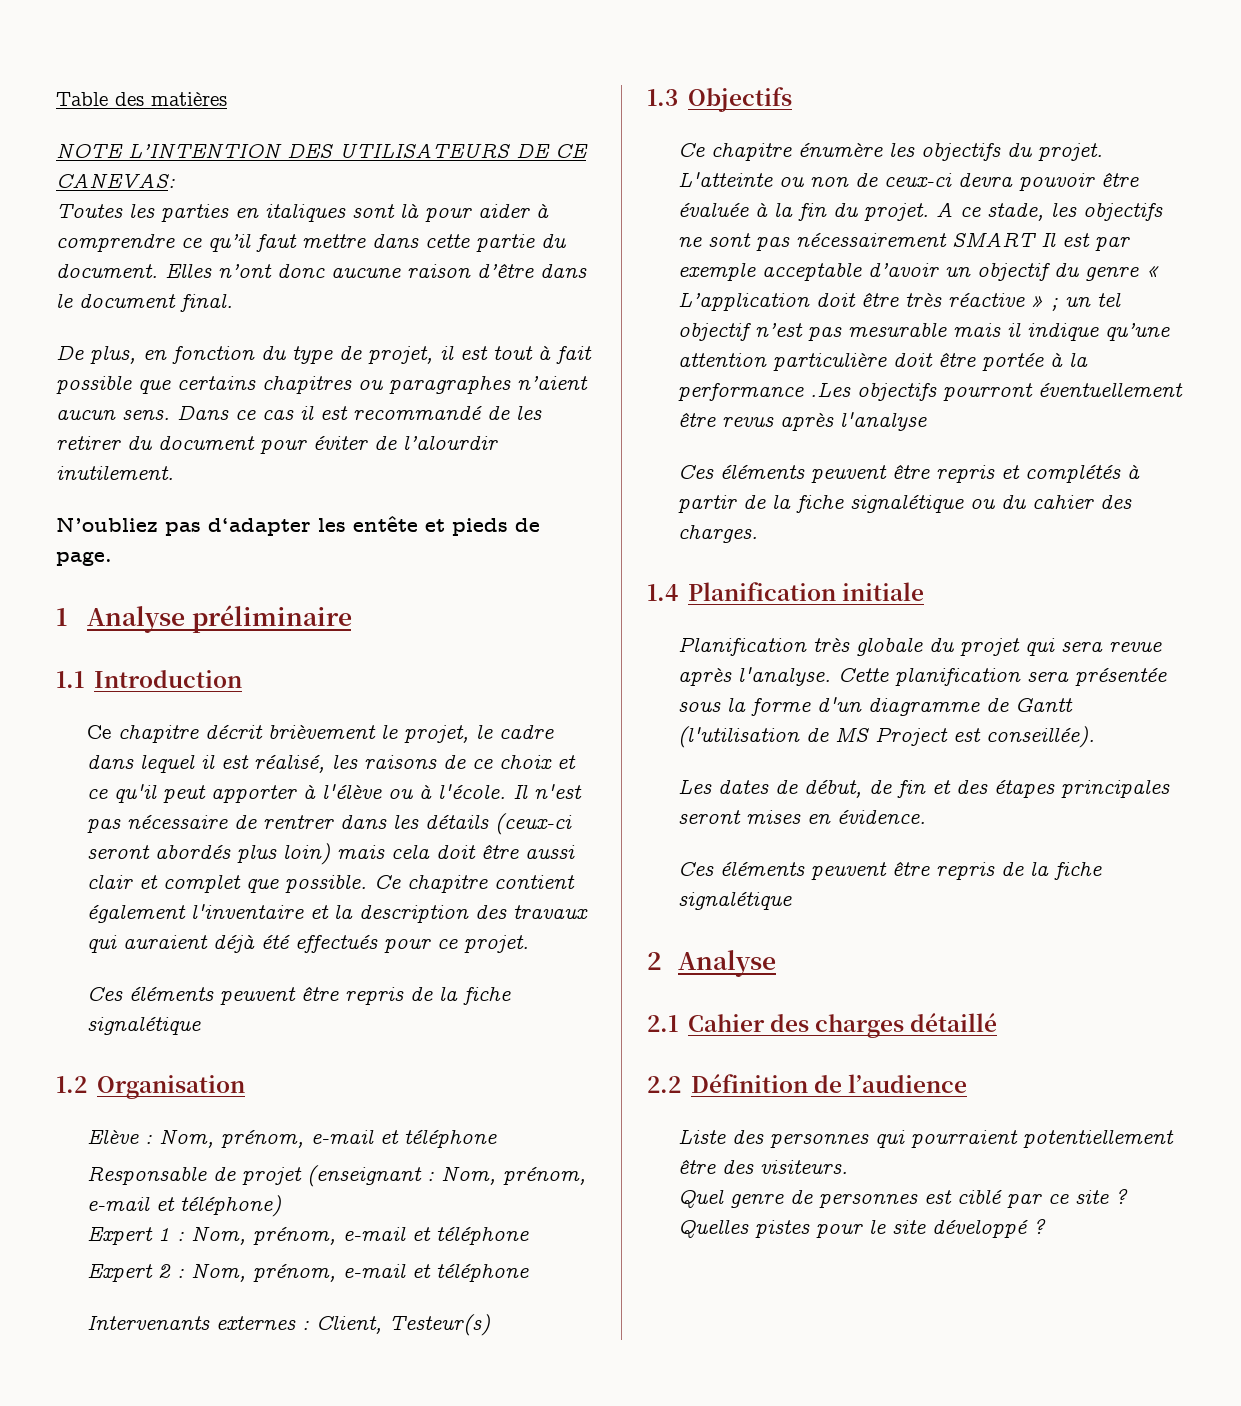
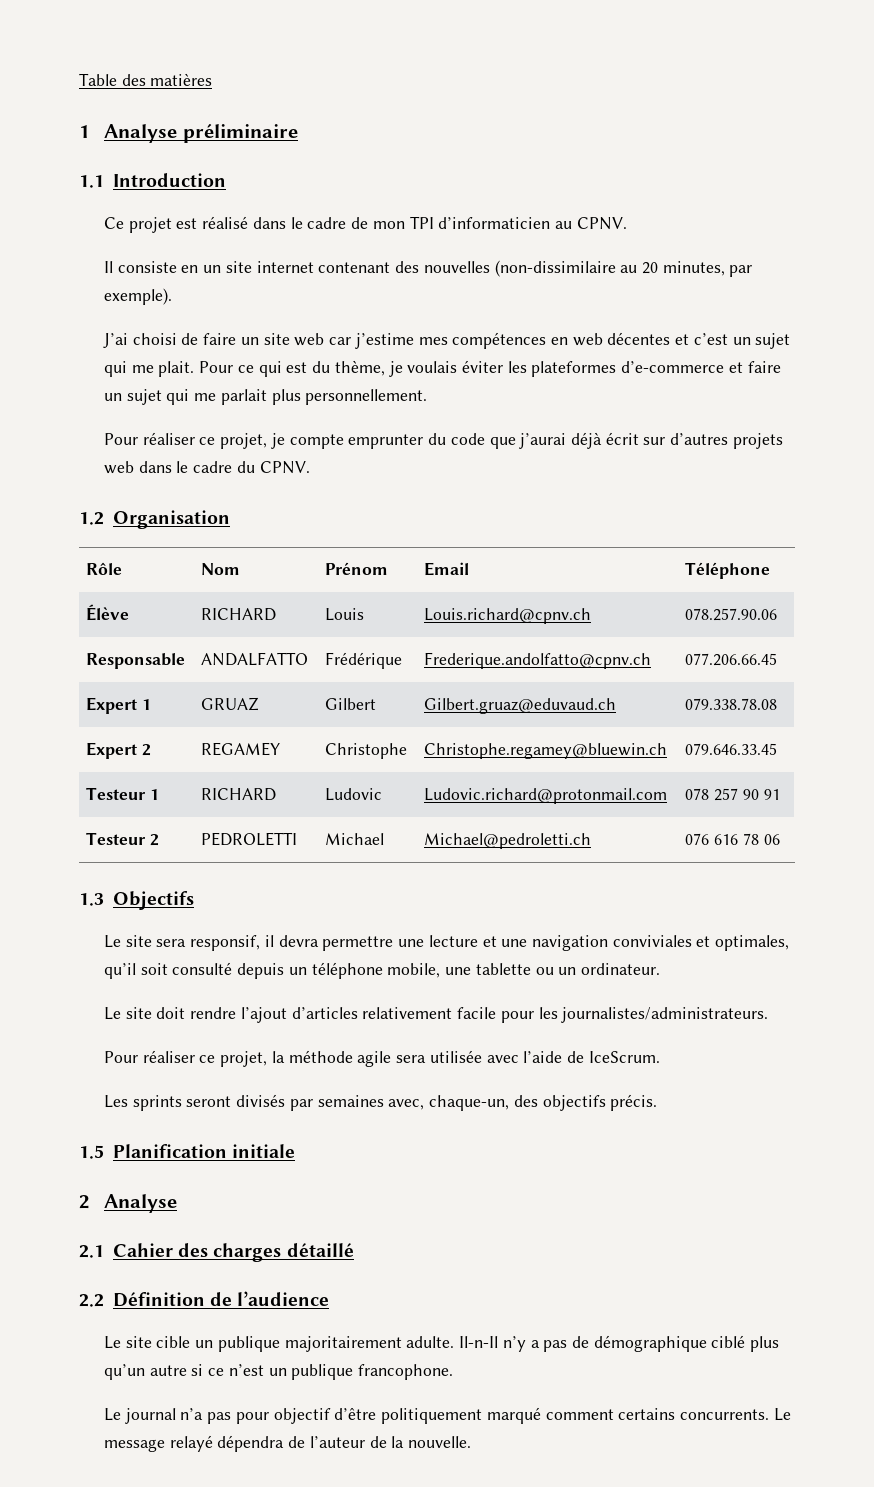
[56,143,588,158] [56,173,175,188] [56,203,549,222] [56,233,566,252] [56,263,587,278] [56,293,233,312] [56,345,592,364] [56,375,588,394] [56,405,542,420] [56,435,498,454] [56,465,174,480] [56,516,540,536] [56,551,112,566] // NOTE L’INTENTION DES UTILISATEURS DE CE CANEVAS: // Toutes les parties en italiques sont là pour aider à comprendre ce qu’il faut mettre dans cette partie du document. Elles n’ont donc aucune raison d’être dans le document final. // De plus, en fonction du type de projet, il est tout à fait possible que certains chapitres ou paragraphes n’aient aucun sens. Dans ce cas il est recommandé de les retirer du document pour éviter de l’alourdir inutilement. // N’oubliez pas d‘adapter les entête et pieds de page. -> (213, 79) none
[117,724,554,743] [86,754,576,773] [86,784,582,803] [86,813,572,835] [86,843,575,865] [86,874,575,893] [86,904,588,923] [86,934,529,953] [86,986,511,1005] [86,1016,201,1035] [56,1075,246,1099] [86,1129,497,1148] [86,1165,586,1187] [86,1195,281,1217] [86,1226,529,1245] [86,1263,529,1282] [86,1314,490,1336] [647,87,793,112] [677,142,1103,161] [677,172,1139,191] [677,202,1163,221] [677,232,1130,251] [677,262,1159,281] [677,292,1121,311] [677,322,1170,341] [677,352,1088,371] [677,382,1183,401] [677,412,927,431] [677,464,1140,483] [677,494,1132,513] [677,525,758,543] [647,582,925,601] [677,637,1162,656] [677,667,1167,686] [677,697,1073,716] [677,726,1095,748] [677,779,1170,798] [677,809,926,824] [677,861,1102,880] [677,891,792,910] chapitre décrit brièvement le projet, le cadre dans lequel il est réalisé, les raisons de ce choix et ce qu'il peut apporter à l'élève ou à l'école. Il n'est pas nécessaire de rentrer dans les détails (ceux-ci seront abordés plus loin) mais cela doit être aussi clair et complet que possible. Ce chapitre contient également l'inventaire et la description des travaux qui auraient déjà été effectués pour ce projet. // Ces éléments peuvent être repris de la fiche signalétique // 1.2 Organisation // Elève : Nom, prénom, e-mail et téléphone // Responsable de projet (enseignant : Nom, prénom, e-mail et téléphone) // Expert 1 : Nom, prénom, e-mail et téléphone // Expert 2 : Nom, prénom, e-mail et téléphone // Intervenants externes : Client, Testeur(s) // 1.3 Objectifs // Ce chapitre énumère les objectifs du projet. L'atteinte ou non de ceux-ci devra pouvoir être évaluée à la fin du projet. A ce stade, les objectifs ne sont pas nécessairement SMART Il est par exemple acceptable d’avoir un objectif du genre « L’application doit être très réactive » ; un tel objectif n’est pas mesurable mais il indique qu’une attention particulière doit être portée à la performance .Les objectifs pourront éventuellement être revus après l'analyse // Ces éléments peuvent être repris et complétés à partir de la fiche signalétique ou du cahier des charges. // 1.4 Planification initiale // Planification très globale du projet qui sera revue après l'analyse. Cette planification sera présentée sous la forme d'un diagramme de Gantt (l'utilisation de MS Project est conseillée). // Les dates de début, de fin et des étapes principales seront mises en évidence. // Ces éléments peuvent être repris de la fiche signalétique -> [128,216,627,233] [104,260,753,277] [104,288,173,305] [103,332,791,349] [104,360,781,377] [104,389,428,405] [104,432,783,449] [104,461,310,474] [79,510,230,529] [86,562,123,575] [201,563,241,575] [325,562,389,575] [424,562,470,576] [685,562,771,579] [86,604,130,621] [201,608,277,621] [325,608,365,621] [424,608,592,624] [685,608,778,621] [86,653,186,669] [201,652,309,666] [325,652,403,669] [424,652,652,669] [685,653,778,666] [86,697,152,714] [201,697,260,711] [325,698,377,710] [424,698,617,714] [685,698,778,710] [86,742,152,759] [201,742,281,756] [325,743,408,759] [424,743,668,759] [685,743,778,755] [86,787,160,800] [201,788,277,801] [325,788,383,801] [424,788,668,804] [685,788,780,801] [86,832,160,846] [201,832,298,846] [325,833,385,845] [424,833,592,849] [685,833,780,845] [79,891,194,910] [104,935,790,951] [104,962,660,979] [104,1007,769,1023] [104,1050,660,1067] [104,1094,658,1111] [79,1144,296,1159] projet est réalisé dans le cadre de mon TPI d’informaticien au CPNV. // Il consiste en un site internet contenant des nouvelles (non-dissimilaire au 20 minutes, par exemple). // J’ai choisi de faire un site web car j’estime mes compétences en web décentes et c’est un sujet qui me plait. Pour ce qui est du thème, je voulais éviter les plateformes d’e-commerce et faire un sujet qui me parlait plus personnellement. // Pour réaliser ce projet, je compte emprunter du code que j’aurai déjà écrit sur d’autres projets web dans le cadre du CPNV. // 1.2 Organisation // Rôle | Nom | Prénom | Email | Téléphone // Élève | RICHARD | Louis | Louis.richard@cpnv.ch | 078.257.90.06 // Responsable | ANDALFATTO | Frédérique | Frederique.andolfatto@cpnv.ch | 077.206.66.45 // Expert 1 | GRUAZ | Gilbert | Gilbert.gruaz@eduvaud.ch | 079.338.78.08 // Expert 2 | REGAMEY | Christophe | Christophe.regamey@bluewin.ch | 079.646.33.45 // Testeur 1 | RICHARD | Ludovic | Ludovic.richard@protonmail.com | 078 257 90 91 // Testeur 2 | PEDROLETTI | Michael | Michael@pedroletti.ch | 076 616 78 06 // 1.3 Objectifs // Le site sera responsif, il devra permettre une lecture et une navigation conviviales et optimales, qu’il soit consulté depuis un téléphone mobile, une tablette ou un ordinateur. // Le site doit rendre l’ajout d’articles relativement facile pour les journalistes/administrateurs. // Pour réaliser ce projet, la méthode agile sera utilisée avec l’aide de IceScrum. // Les sprints seront divisés par semaines avec, chaque-un, des objectifs précis. // 1.5 Planification initiale
[677,1129,1174,1148] [677,1160,848,1174] [677,1189,1128,1208] [677,1219,1046,1238] Liste des personnes qui pourraient potentiellement être des visiteurs. // Quel genre de personnes est ciblé par ce site ? Quelles pistes pour le site développé ? -> [104,1335,780,1352] [104,1364,454,1380] [104,1407,791,1424] [104,1435,472,1452] Le site cible un publique majoritairement adulte. Il-n-Il n’y a pas de démographique ciblé plus qu’un autre si ce n’est un publique francophone. // Le journal n’a pas pour objectif d’être politiquement marqué comment certains concurrents. Le message relayé dépendra de l’auteur de la nouvelle.

